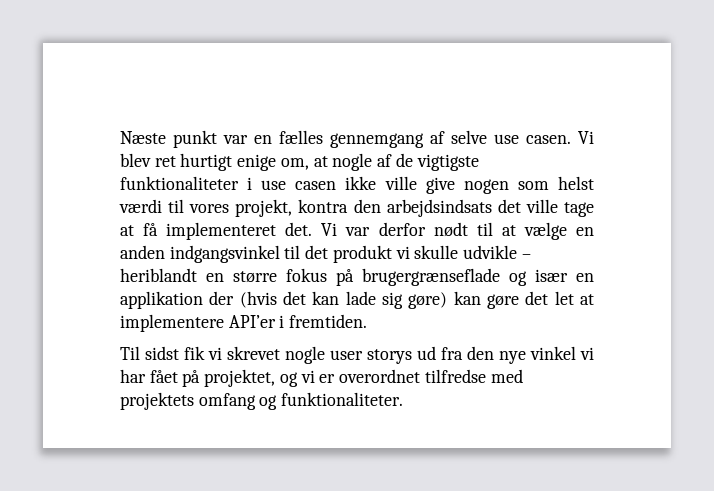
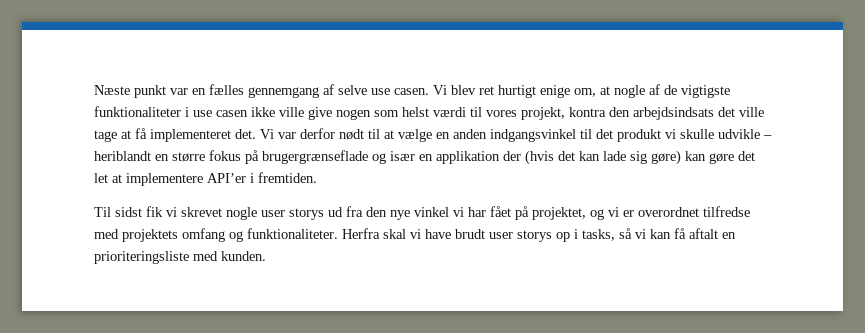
(404, 399) none -> [342,228,736,242] [94,251,266,264] Herfra skal vi have brudt user storys op i tasks, så vi kan få aftalt en prioriteringsliste med kunden.

